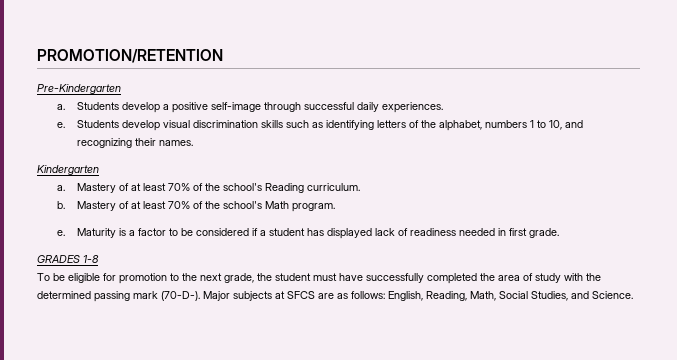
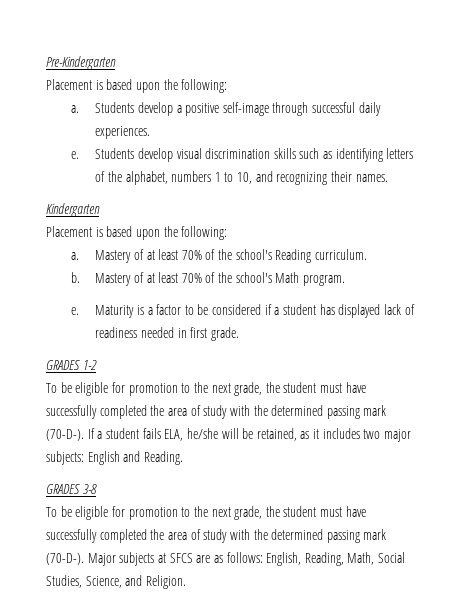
[37,49,223,63] [37,84,121,94] PROMOTION/RETENTION // Pre-Kindergarten -> [46,56,116,70] [46,79,228,93] Pre-Kindergarten // Placement is based upon the following:
(99, 170) none -> [46,226,228,240] // Placement is based upon the following:
[83,255,99,263] 1-8 -> [82,360,97,370] [46,382,366,396] [46,405,387,419] [46,428,412,442] [46,451,183,465] [46,484,97,494] 1-2 // To be eligible for promotion to the next grade, the student must have successfully completed the area of study with the determined passing mark (70-D-). If a student fails ELA, he/she will be retained, as it includes two major subjects: English and Reading. // GRADES 3-8
[571,291,633,299] and Science. -> [85,575,186,589] Science, and Religion.

